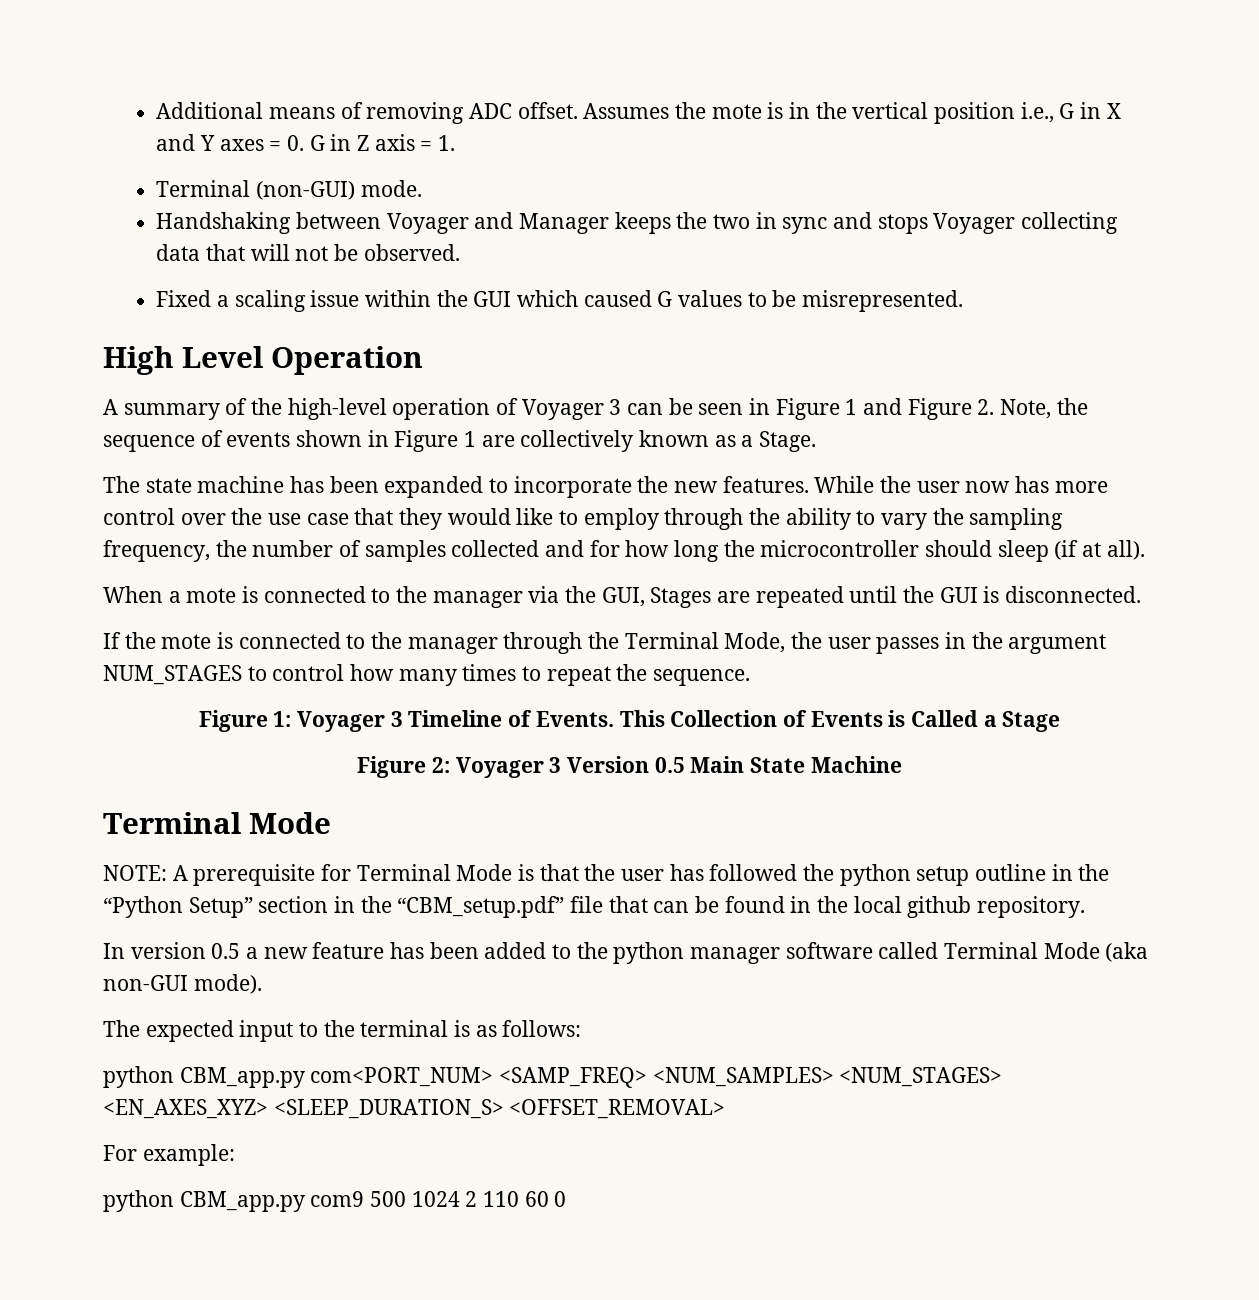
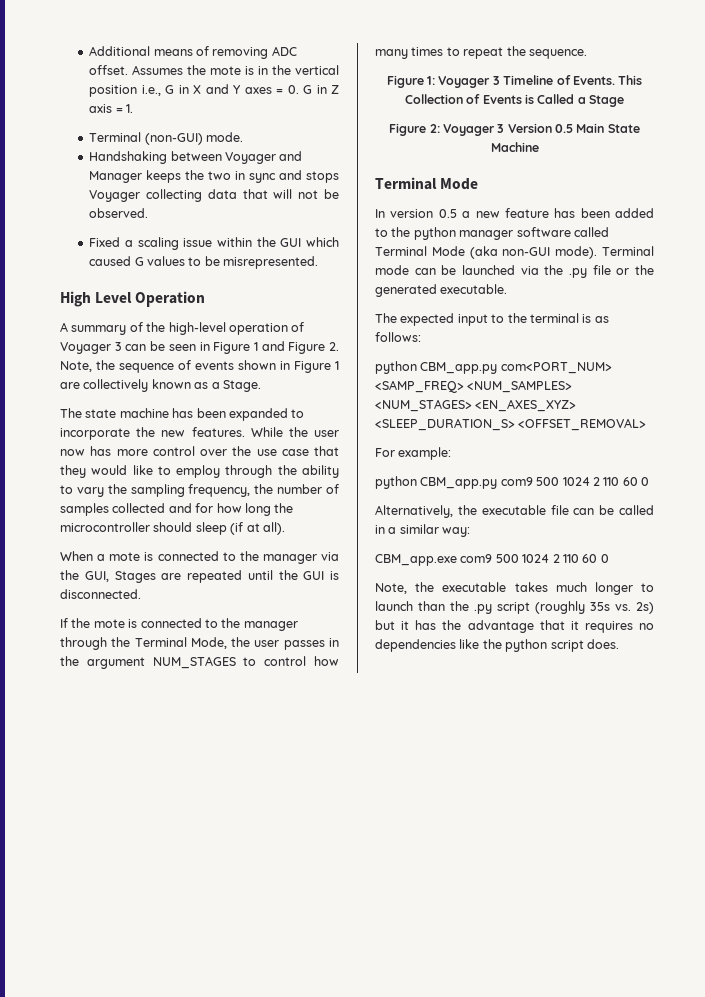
[103,864,1110,886] [103,896,1086,918] // NOTE: A prerequisite for Terminal Mode is that the user has followed the python setup outline in the “Python Setup” section in the “CBM_setup.pdf” file that can be found in the local github repository. -> (479, 184) none
(262, 984) none -> [602,246,654,256] [375,265,654,278] [375,284,508,297] Terminal mode can be launched via the .py file or the generated executable.
(567, 1199) none -> [375,505,654,518] [375,524,471,537] [375,554,609,566] [375,582,654,595] [375,601,654,614] [375,620,654,633] [375,639,619,652] // Alternatively, the executable file can be called in a similar way: // CBM_app.exe com9 500 1024 2 110 60 0 // Note, the executable takes much longer to launch than the .py script (roughly 35s vs. 2s) but it has the advantage that it requires no dependencies like the python script does.

